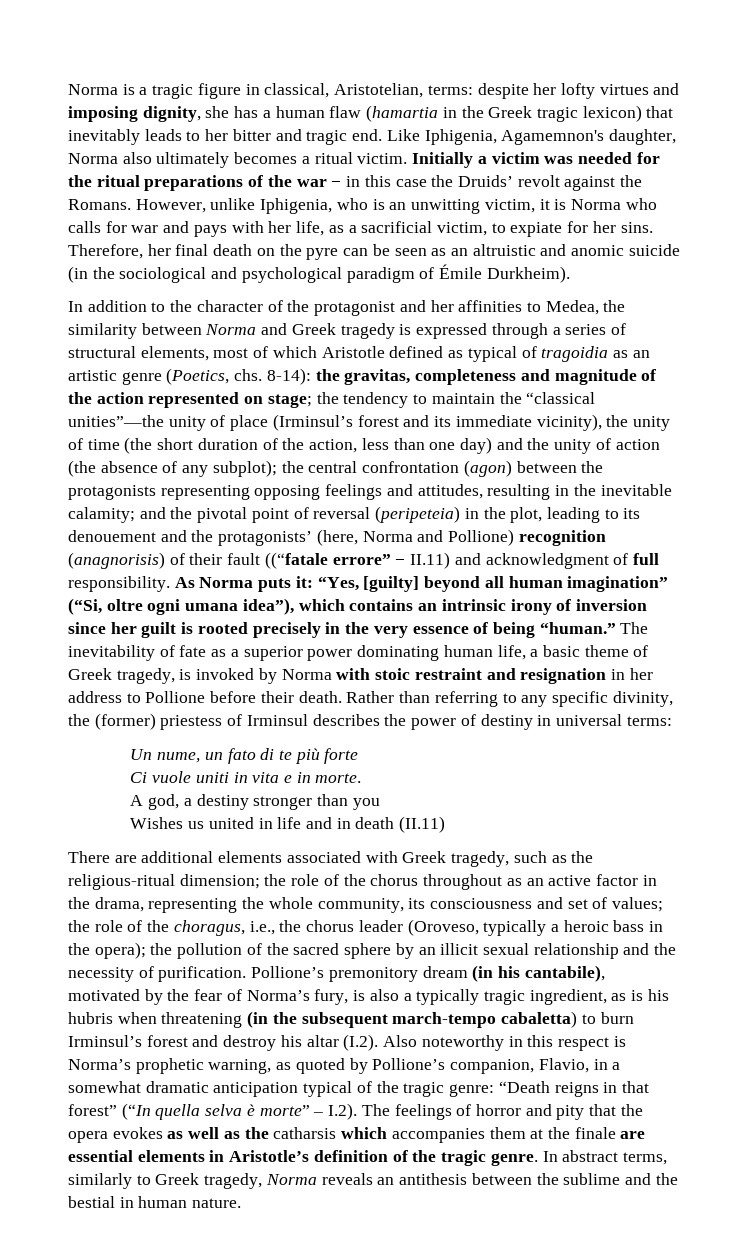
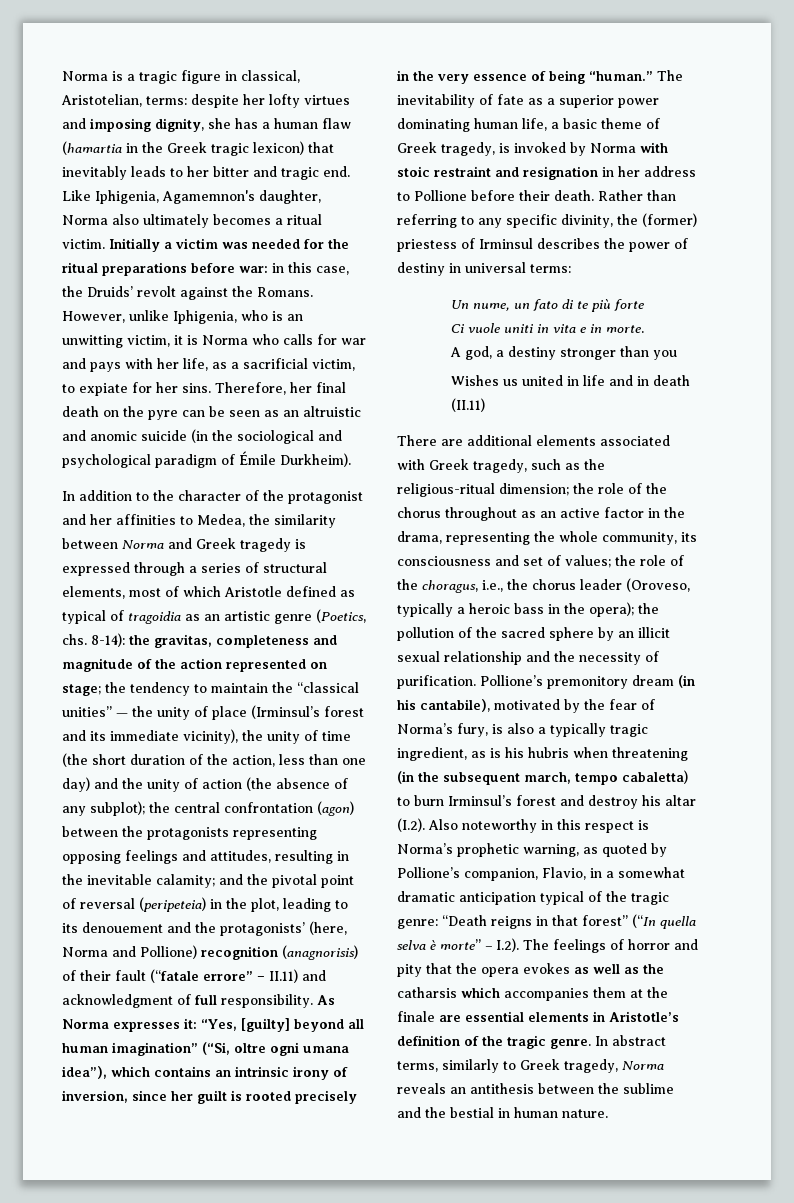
[248,175,427,187] of the war − in this case -> [191,262,349,275] before war: in this case,
[68,415,164,427] unities”—the -> [62,706,153,717] unities” — the
[264,552,328,569] ((“fatale -> [150,969,199,983] (“fatale
[258,578,292,592] puts -> [113,1022,180,1032] expresses
[575,599,647,611] inversion -> [62,1090,128,1103] inversion,
[392,1012,497,1028] march-tempo -> [524,772,618,785] march, tempo

